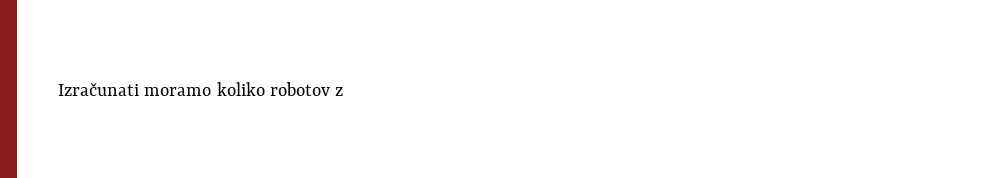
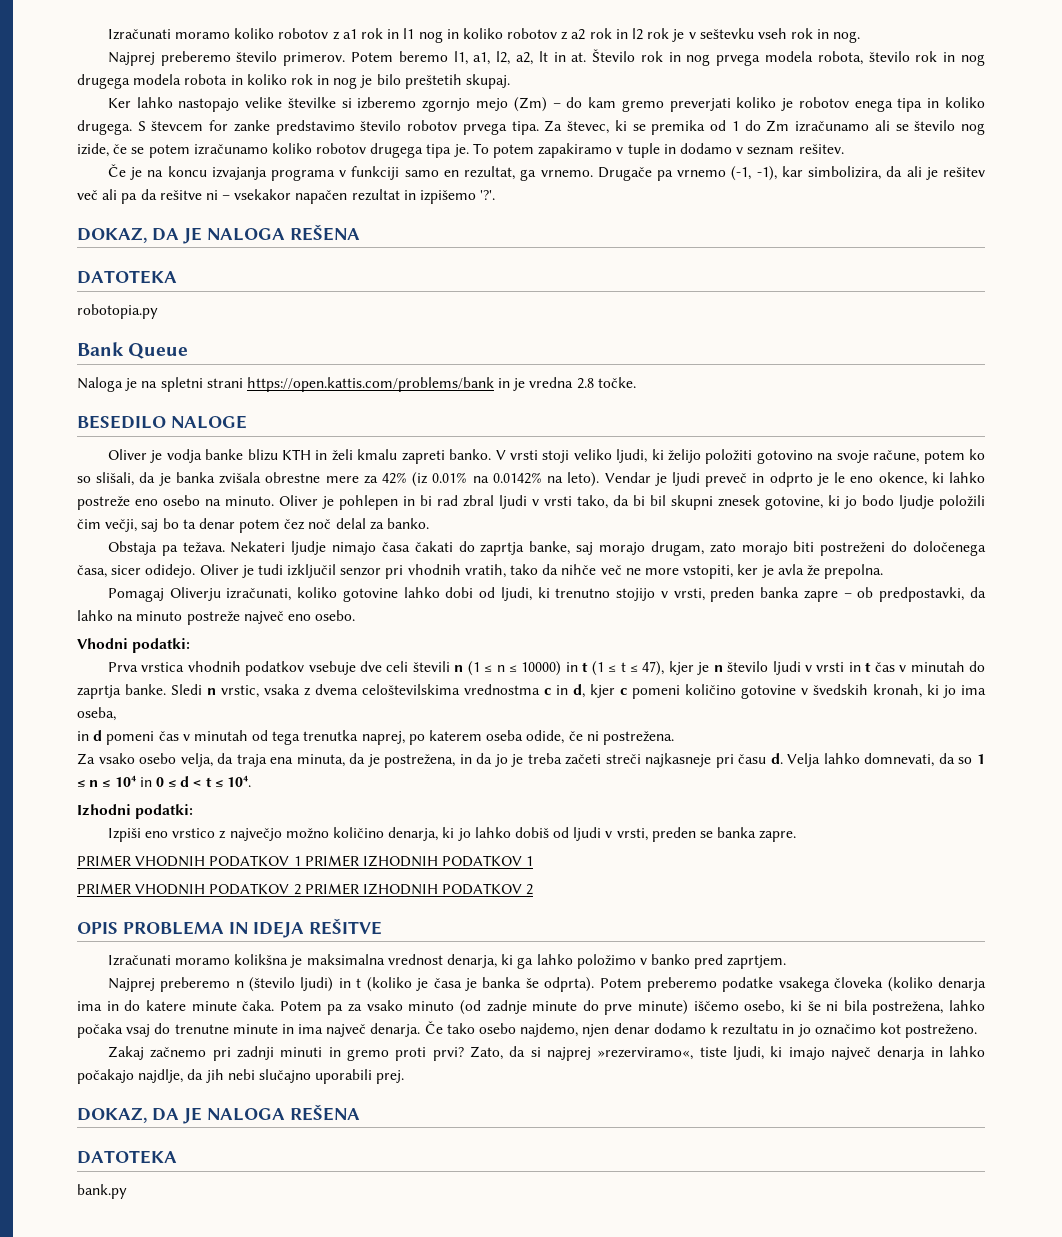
(344, 91) none -> [342,28,861,43] [107,49,985,66] [77,74,511,89] [107,97,985,112] [77,120,986,135] [77,143,844,158] [107,164,985,181] [77,189,496,204] [77,224,360,244] [77,270,177,284] [77,304,158,319] [77,342,189,359] [77,377,636,392] [77,415,247,429] [107,449,986,464] [77,472,985,487] [77,495,985,510] [77,518,430,533] [107,541,986,556] [77,564,884,579] [107,587,986,602] [77,610,356,625] [77,638,191,653] [107,661,986,676] [77,684,986,699] [77,707,116,721] [77,730,674,745] [77,753,985,768] [77,775,252,787] [77,804,194,819] [107,827,797,842] [77,855,534,867] [77,883,534,895] [77,918,382,938] [107,954,787,969] [107,977,987,992] [77,1000,985,1015] [77,1021,978,1038] [107,1046,985,1061] [77,1069,405,1084] [77,1104,360,1124] [77,1150,177,1164] [77,1184,127,1199] a1 rok in l1 nog in koliko robotov z a2 rok in l2 rok je v seštevku vseh rok in nog. // Najprej preberemo število primerov. Potem beremo l1, a1, l2, a2, lt in at. Število rok in nog prvega modela robota, število rok in nog drugega modela robota in koliko rok in nog je bilo preštetih skupaj. // Ker lahko nastopajo velike številke si izberemo zgornjo mejo (Zm) – do kam gremo preverjati koliko je robotov enega tipa in koliko drugega. S števcem for zanke predstavimo število robotov prvega tipa. Za števec, ki se premika od 1 do Zm izračunamo ali se število nog izide, če se potem izračunamo koliko robotov drugega tipa je. To potem zapakiramo v tuple in dodamo v seznam rešitev. // Če je na koncu izvajanja programa v funkciji samo en rezultat, ga vrnemo. Drugače pa vrnemo (-1, -1), kar simbolizira, da ali je rešitev več ali pa da rešitve ni – vsekakor napačen rezultat in izpišemo '?'. // DOKAZ, DA JE NALOGA REŠENA // DATOTEKA // robotopia.py // Bank Queue // Naloga je na spletni strani https://open.kattis.com/problems/bank in je vredna 2.8 točke. // BESEDILO NALOGE // Oliver je vodja banke blizu KTH in želi kmalu zapreti banko. V vrsti stoji veliko ljudi, ki želijo položiti gotovino na svoje račune, potem ko so slišali, da je banka zvišala obrestne mere za 42% (iz 0.01% na 0.0142% na leto). Vendar je ljudi preveč in odprto je le eno okence, ki lahko postreže eno osebo na minuto. Oliver je pohlepen in bi rad zbral ljudi v vrsti tako, da bi bil skupni znesek gotovine, ki jo bodo ljudje položili čim večji, saj bo ta denar potem čez noč delal za banko. // Obstaja pa težava. Nekateri ljudje nimajo časa čakati do zaprtja banke, saj morajo drugam, zato morajo biti postreženi do določenega časa, sicer odidejo. Oliver je tudi izključil senzor pri vhodnih vratih, tako da nihče več ne more vstopiti, ker je avla že prepolna. // Pomagaj Oliverju izračunati, koliko gotovine lahko dobi od ljudi, ki trenutno stojijo v vrsti, preden banka zapre – ob predpostavki, da lahko na minuto postreže največ eno osebo. // Vhodni podatki: // Prva vrstica vhodnih podatkov vsebuje dve celi števili n (1 ≤ n ≤ 10000) in t (1 ≤ t ≤ 47), kjer je n število ljudi v vrsti in t čas v minutah do zaprtja banke. Sledi n vrstic, vsaka z dvema celoštevilskima vrednostma c in d, kjer c pomeni količino gotovine v švedskih kronah, ki jo ima oseba, // in d pomeni čas v minutah od tega trenutka naprej, po katerem oseba odide, če ni postrežena. // Za vsako osebo velja, da traja ena minuta, da je postrežena, in da jo je treba začeti streči najkasneje pri času d. Velja lahko domnevati, da so 1 ≤ n ≤ 10⁴ in 0 ≤ d < t ≤ 10⁴. // Izhodni podatki: // Izpiši eno vrstico z največjo možno količino denarja, ki jo lahko dobiš od ljudi v vrsti, preden se banka zapre. // PRIMER VHODNIH PODATKOV 1 PRIMER IZHODNIH PODATKOV 1 // PRIMER VHODNIH PODATKOV 2 PRIMER IZHODNIH PODATKOV 2 // OPIS PROBLEMA IN IDEJA REŠITVE // Izračunati moramo kolikšna je maksimalna vrednost denarja, ki ga lahko položimo v banko pred zaprtjem. // Najprej preberemo n (število ljudi) in t (koliko je časa je banka še odprta). Potem preberemo podatke vsakega človeka (koliko denarja ima in do katere minute čaka. Potem pa za vsako minuto (od zadnje minute do prve minute) iščemo osebo, ki še ni bila postrežena, lahko počaka vsaj do trenutne minute in ima največ denarja. Če tako osebo najdemo, njen denar dodamo k rezultatu in jo označimo kot postreženo. // Zakaj začnemo pri zadnji minuti in gremo proti prvi? Zato, da si najprej »rezerviramo«, tiste ljudi, ki imajo največ denarja in lahko počakajo najdlje, da jih nebi slučajno uporabili prej. // DOKAZ, DA JE NALOGA REŠENA // DATOTEKA // bank.py

